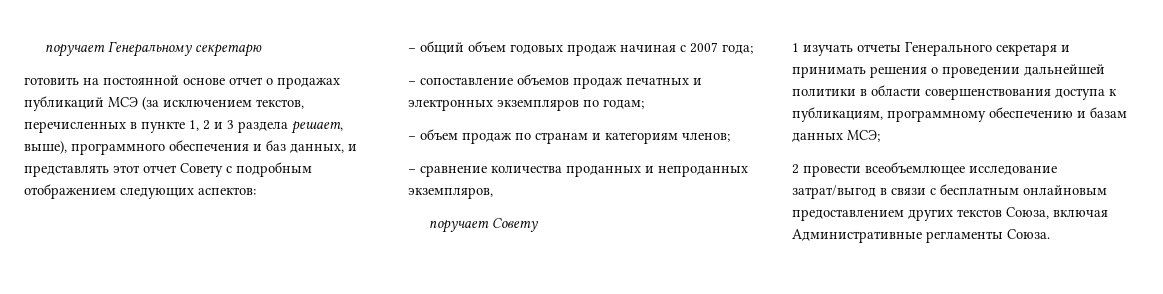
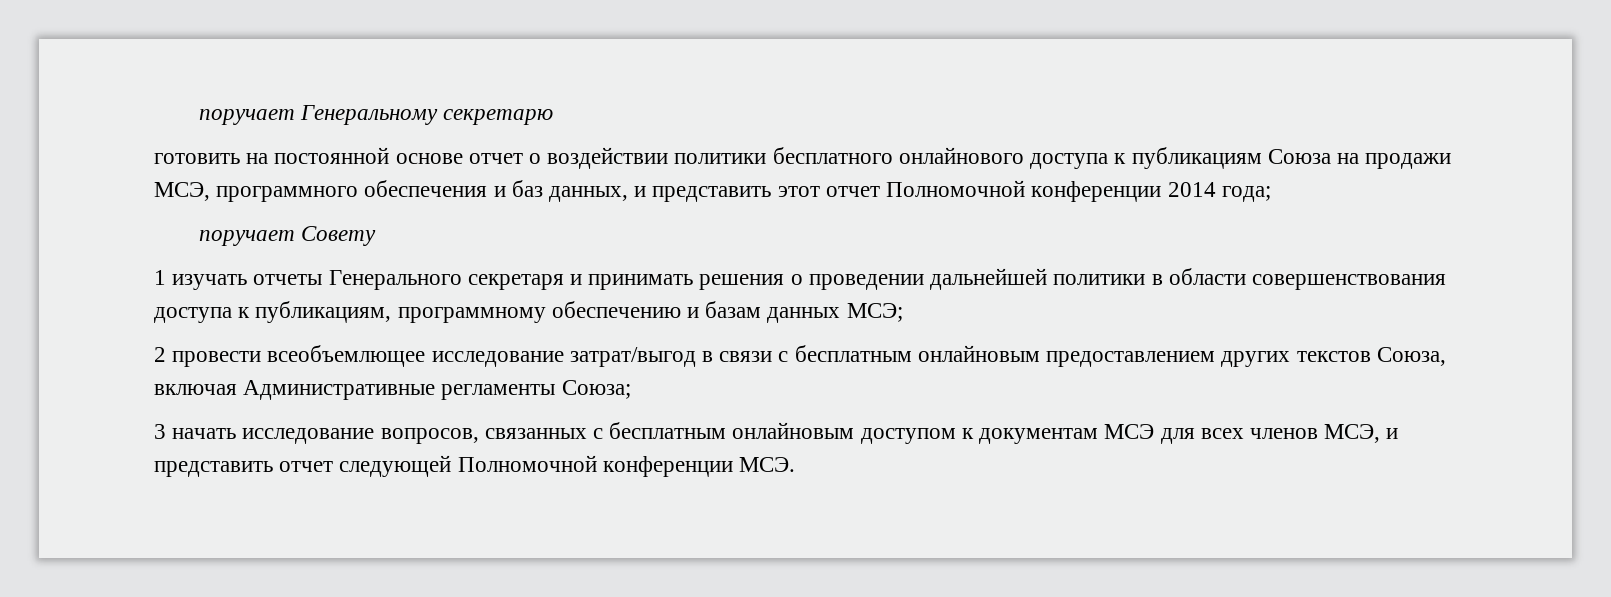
[277,77,340,89] [24,96,304,111] [24,120,343,134] [24,140,67,154] продажах публикаций МСЭ (за исключением текстов, перечисленных в пункте 1, 2 и 3 раздела решает, выше), -> [547,147,1452,169] [154,182,210,201] воздействии политики бесплатного онлайнового доступа к публикациям Союза на продажи МСЭ,
[24,165,109,177] представлять -> [652,186,772,202] представить
[180,162,312,177] [24,184,256,199] [408,41,753,56] [408,74,702,89] [408,99,644,111] [408,129,730,144] [408,165,748,177] [408,187,493,199] Совету с подробным отображением следующих аспектов: // − общий объем годовых продаж начиная с 2007 года; // − сопоставление объемов продаж печатных и электронных экземпляров по годам; // − объем продаж по странам и категориям членов; // − сравнение количества проданных и непроданных экземпляров, -> [886,180,1271,202] Полномочной конференции 2014 года;
[1007,229,1050,239] Союза. -> [561,380,631,399] [154,422,1399,444] [154,455,796,477] Союза; // 3 начать исследование вопросов, связанных с бесплатным онлайновым доступом к документам МСЭ для всех членов МСЭ, и представить отчет следующей Полномочной конференции МСЭ.

